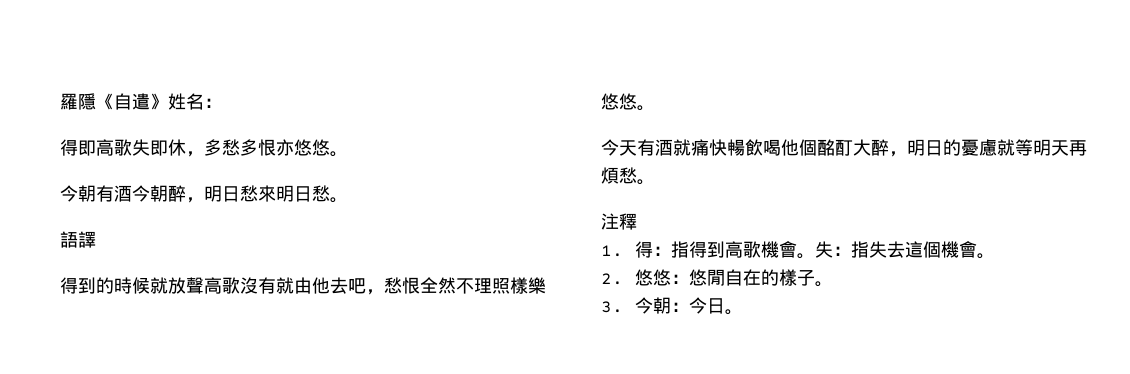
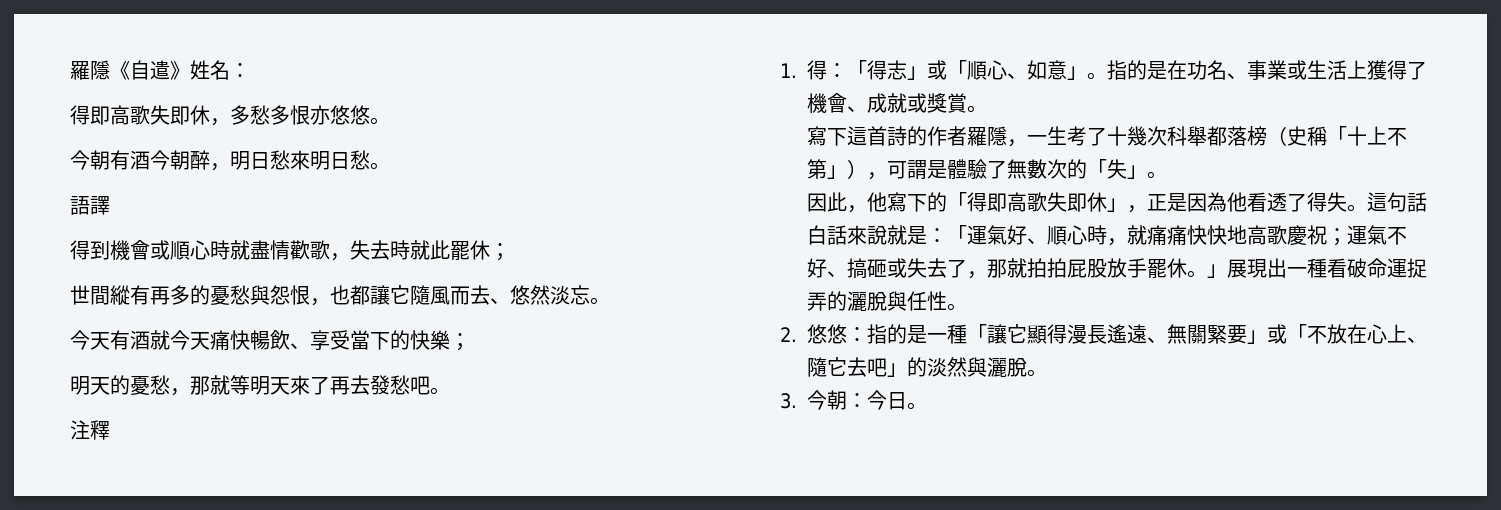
[96,277,546,295] [601,93,637,110] 的時候就放聲高歌沒有就由他去吧，愁恨全然不理照樣樂悠悠 -> [110,240,510,261] [70,285,590,306] 機會或順心時就盡情歡歌，失去時就此罷休； // 世間縱有再多的憂愁與怨恨，也都讓它隨風而去、悠然淡忘
(691, 147) none -> [170,330,210,350] 今天
[763,139,1087,157] [601,167,655,185] [601,213,637,230] [601,241,995,259] [601,269,815,286] 喝他個酩酊大醉，明日的憂慮就等明天再煩愁。 // 注釋 // 1.得：指得到高歌機會。失：指失去這個機會。 // 2.悠悠：悠閒自在的樣子 -> [290,330,470,351] [70,375,450,396] [70,420,110,440] [780,60,1427,80] [807,93,987,113] [806,126,1407,147] [806,159,1167,180] [806,192,1427,213] [806,225,1407,246] [806,258,1427,279] [806,291,967,311] [780,324,1427,344] [807,357,1027,377] 、享受當下的快樂； // 明天的憂愁，那就等明天來了再去發愁吧。 // 注釋 // 1.得：「得志」或「順心、如意」。指的是在功名、事業或生活上獲得了機會、成就或獎賞。 // 寫下這首詩的作者羅隱，一生考了十幾次科舉都落榜（史稱「十上不第」），可謂是體驗了無數次的「失」。 // 因此，他寫下的「得即高歌失即休」，正是因為他看透了得失。這句話白話來說就是：「運氣好、順心時，就痛痛快快地高歌慶祝；運氣不好、搞砸或失去了，那就拍拍屁股放手罷休。」展現出一種看破命運捉弄的灑脫與任性。 // 2.悠悠：指的是一種「讓它顯得漫長遙遠、無關緊要」或「不放在心上、隨它去吧」的淡然與灑脫

